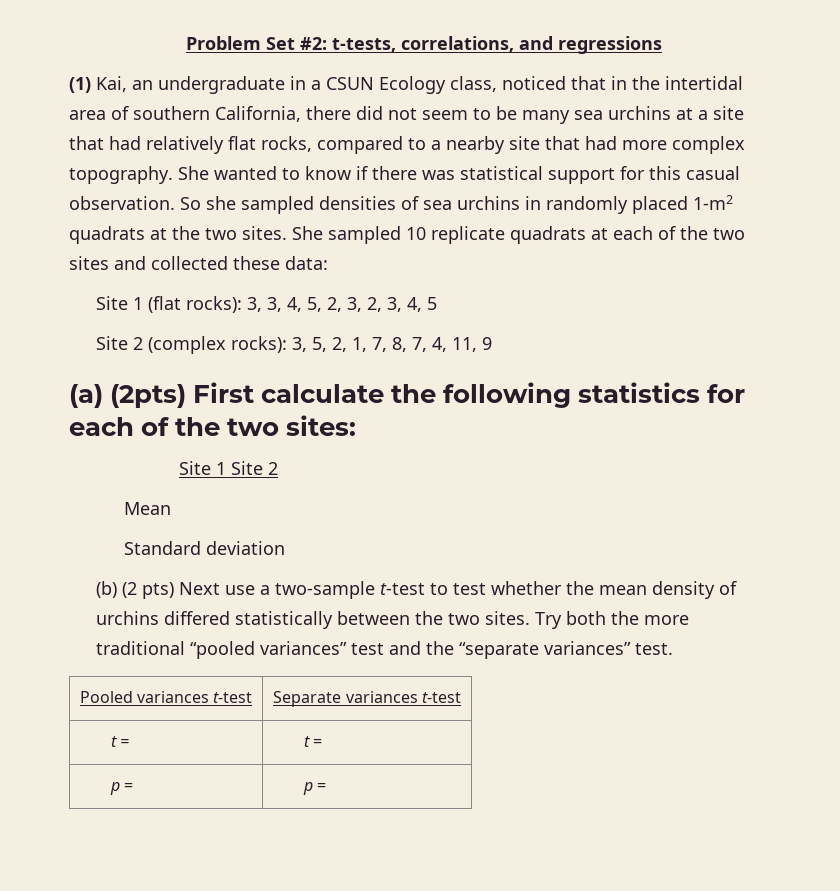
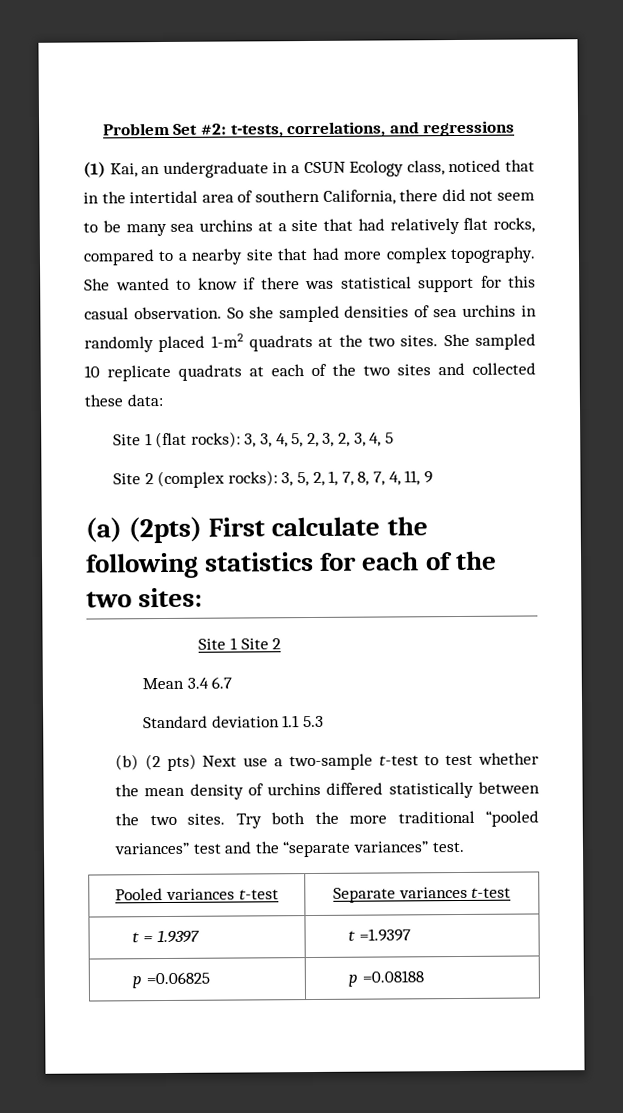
(171, 508) none -> [186,676,233,689] 3.4 6.7
(285, 548) none -> [282,715,324,728] 1.1 5.3
[303,736,323,747] [109,782,134,795] [302,782,327,795] | t = // p = | p = -> [156,929,200,944] [348,928,411,942] [132,971,210,989] [348,970,424,987] 1.9397 | t =1.9397 // p =0.06825 | p =0.08188

